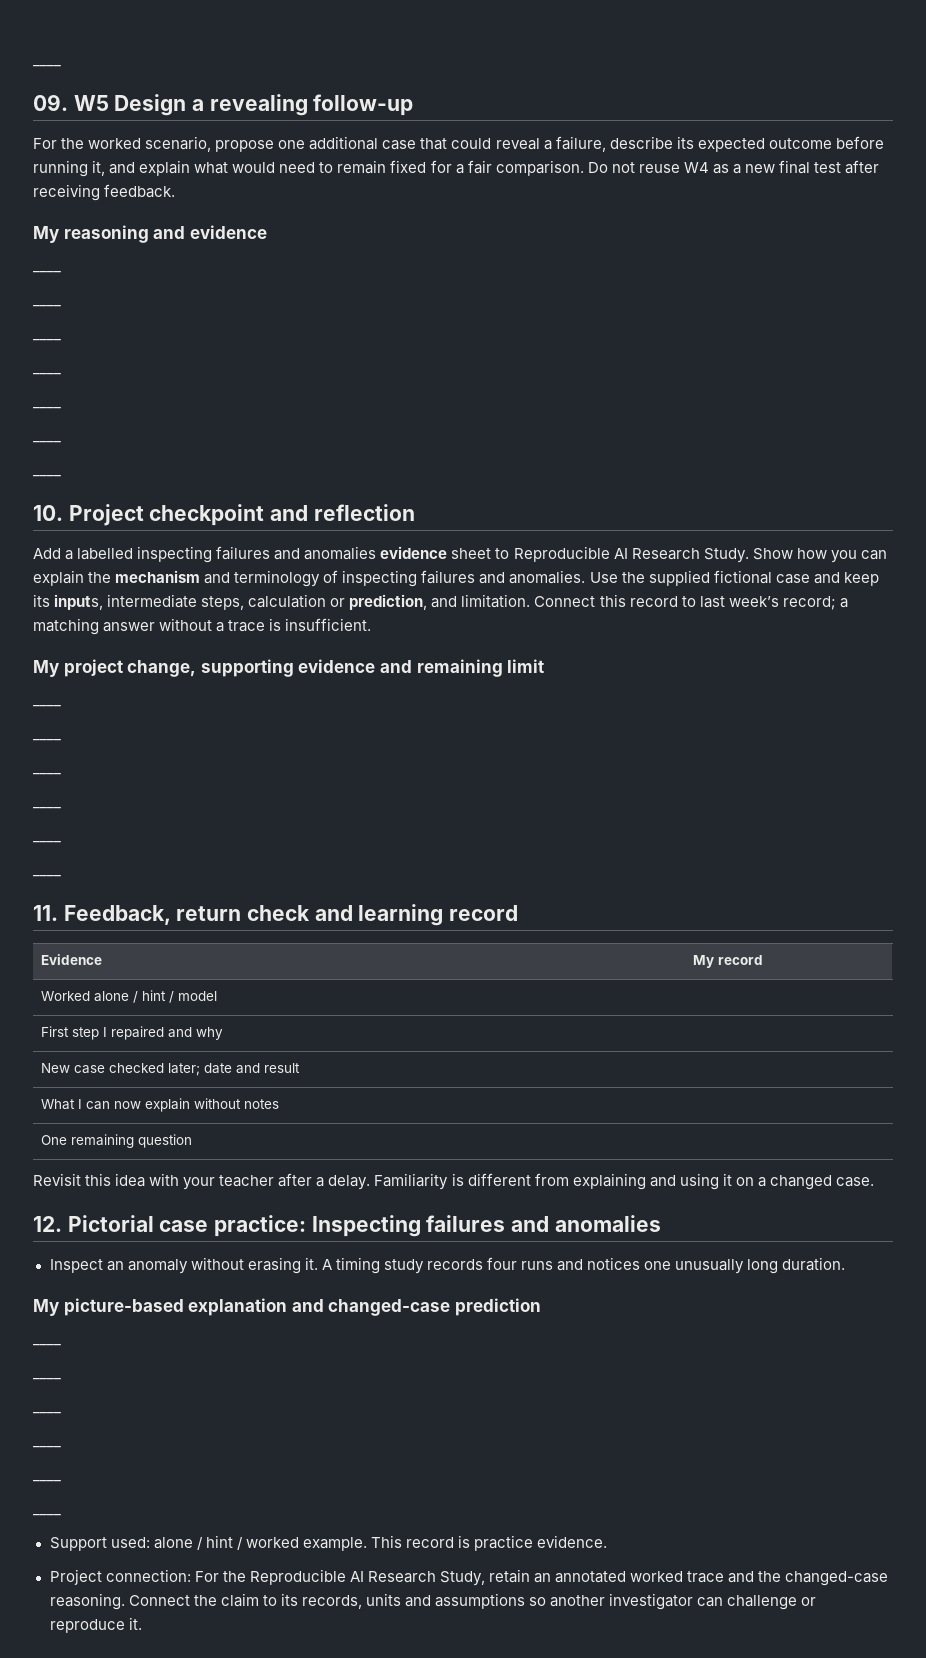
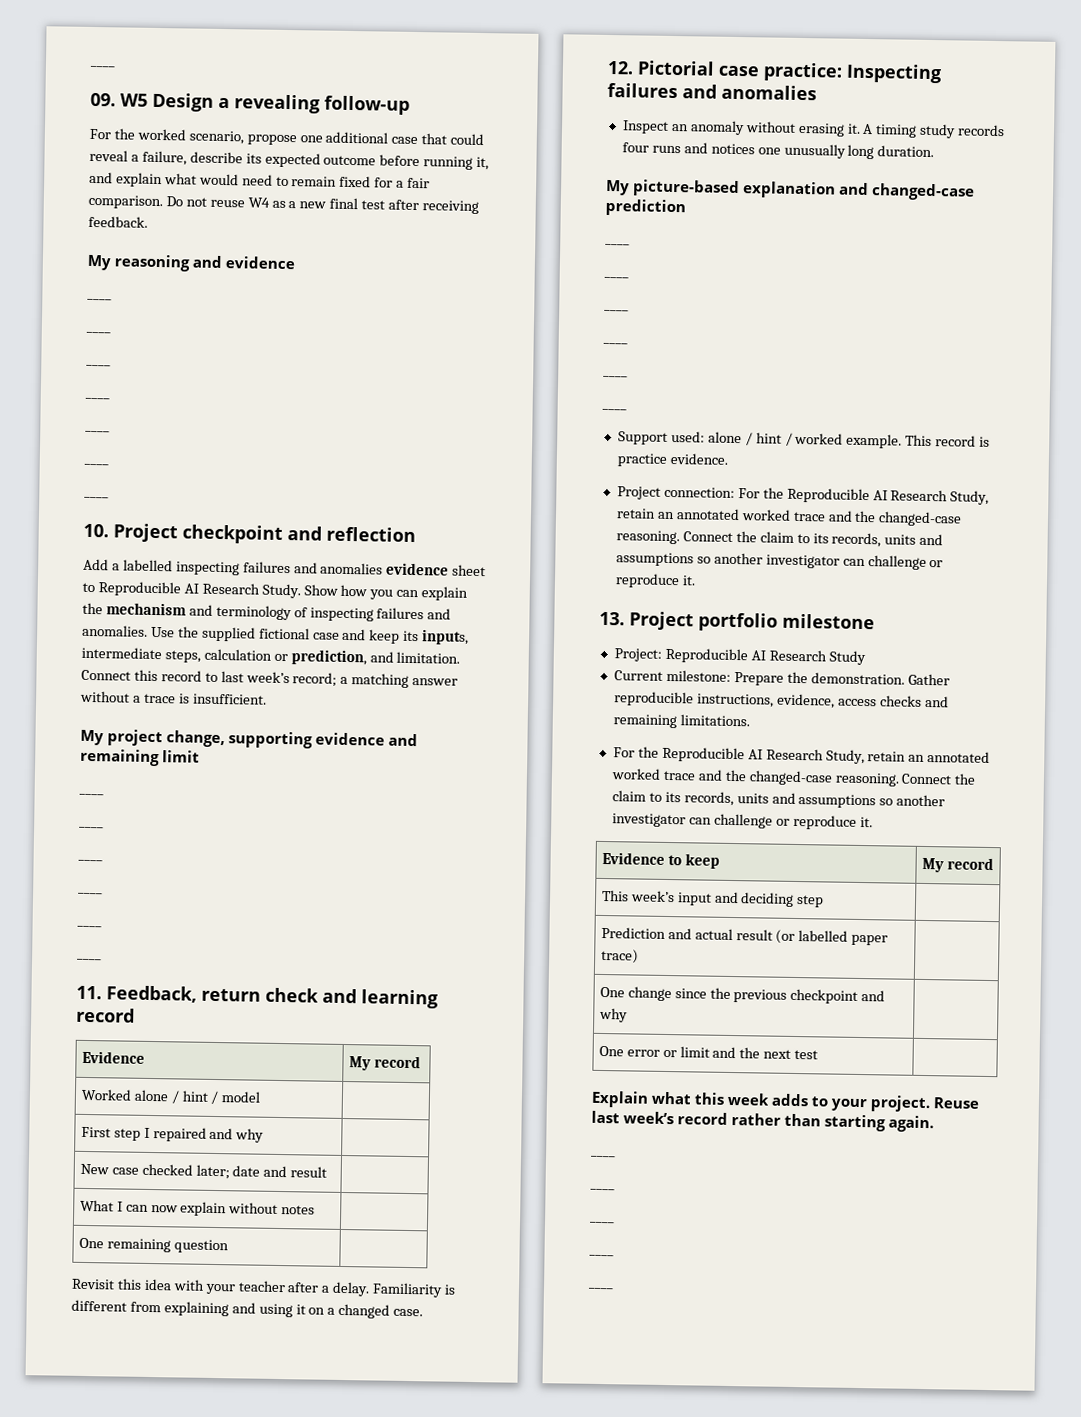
(142, 1623) none -> [599,611,875,632] [613,647,866,666] [613,669,950,686] [613,691,949,709] [612,714,750,729] [612,746,991,765] [610,768,977,787] [611,790,946,809] [611,813,873,830] [601,851,720,869] [921,857,994,873] [601,889,825,908] [600,926,889,946] [600,948,639,964] [599,986,886,1004] [598,1007,628,1023] [598,1045,819,1060] [591,1090,981,1113] [591,1110,935,1133] [591,1154,616,1158] [590,1187,615,1191] [590,1220,615,1224] [589,1253,614,1257] [588,1286,614,1290] // 13. Project portfolio milestone // Project: Reproducible AI Research Study // Current milestone: Prepare the demonstration. Gather reproducible instructions, evidence, access checks and remaining limitations. // For the Reproducible AI Research Study, retain an annotated worked trace and the changed-case reasoning. Connect the claim to its records, units and assumptions so another investigator can challenge or reproduce it. // Evidence to keep | My record // This week’s input and deciding step | // Prediction and actual result (or labelled paper trace) | // One change since the previous checkpoint and why | // One error or limit and the next test | // Explain what this week adds to your project. Reuse last week’s record rather than starting again. // ____ // ____ // ____ // ____ // ____

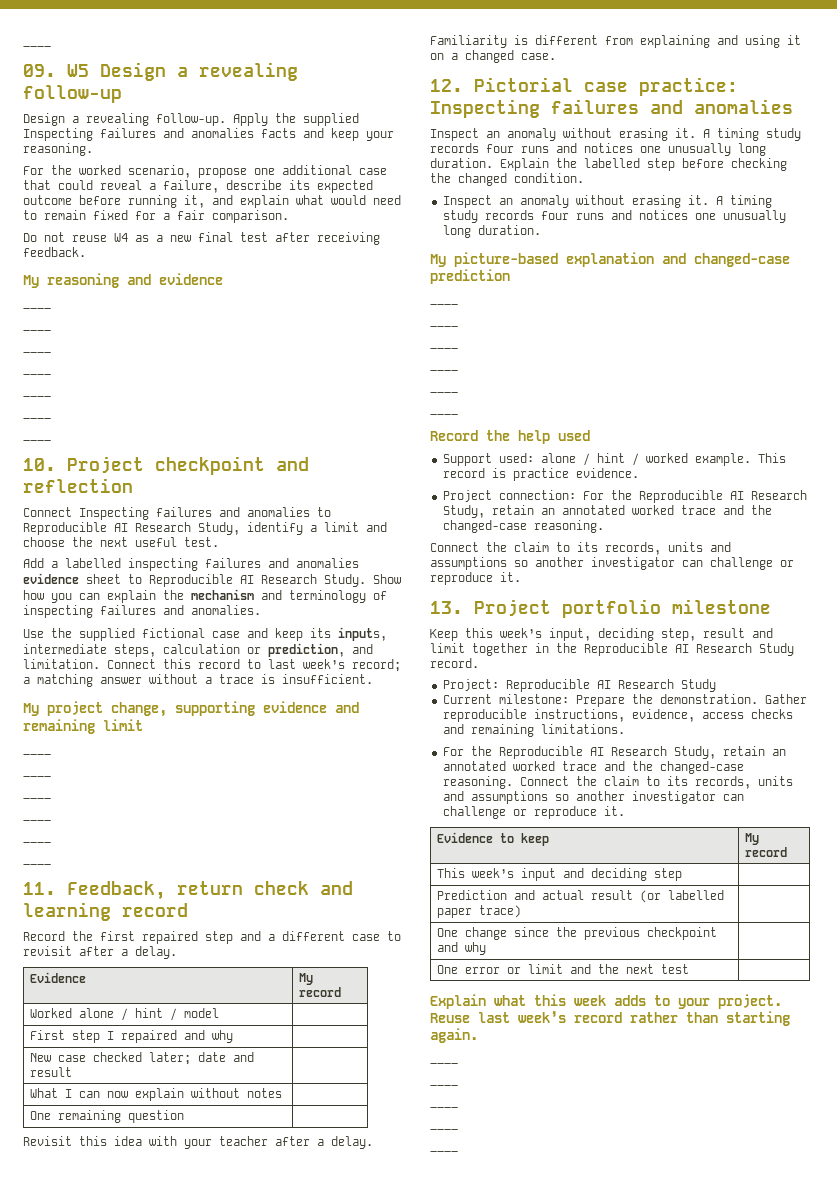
(410, 105) none -> [23,113,359,126] [23,128,394,141] [23,143,93,156] // Design a revealing follow-up. Apply the supplied Inspecting failures and anomalies facts and keep your reasoning.
(163, 202) none -> (289, 216) //
(416, 534) none -> [23,507,331,520] [23,522,387,535] [23,537,219,547] // Connect Inspecting failures and anomalies to Reproducible AI Research Study, identify a limit and choose the next useful test.
(148, 630) none -> (261, 610) //
(135, 1015) none -> [23,931,401,944] [23,946,177,959] // Record the first repaired step and a different case to revisit after a delay.
(817, 92) none -> [430,128,801,141] [430,143,766,156] [430,158,787,171] [430,173,584,186] // Inspect an anomaly without erasing it. A timing study records four runs and notices one unusually long duration. Explain the labelled step before checking the changed condition.
(627, 409) none -> [430,430,590,444] // Record the help used
(680, 537) none -> (604, 526) //
(875, 621) none -> [430,628,773,641] [430,643,794,656] [430,658,479,668] // Keep this week’s input, deciding step, result and limit together in the Reproducible AI Research Study record.

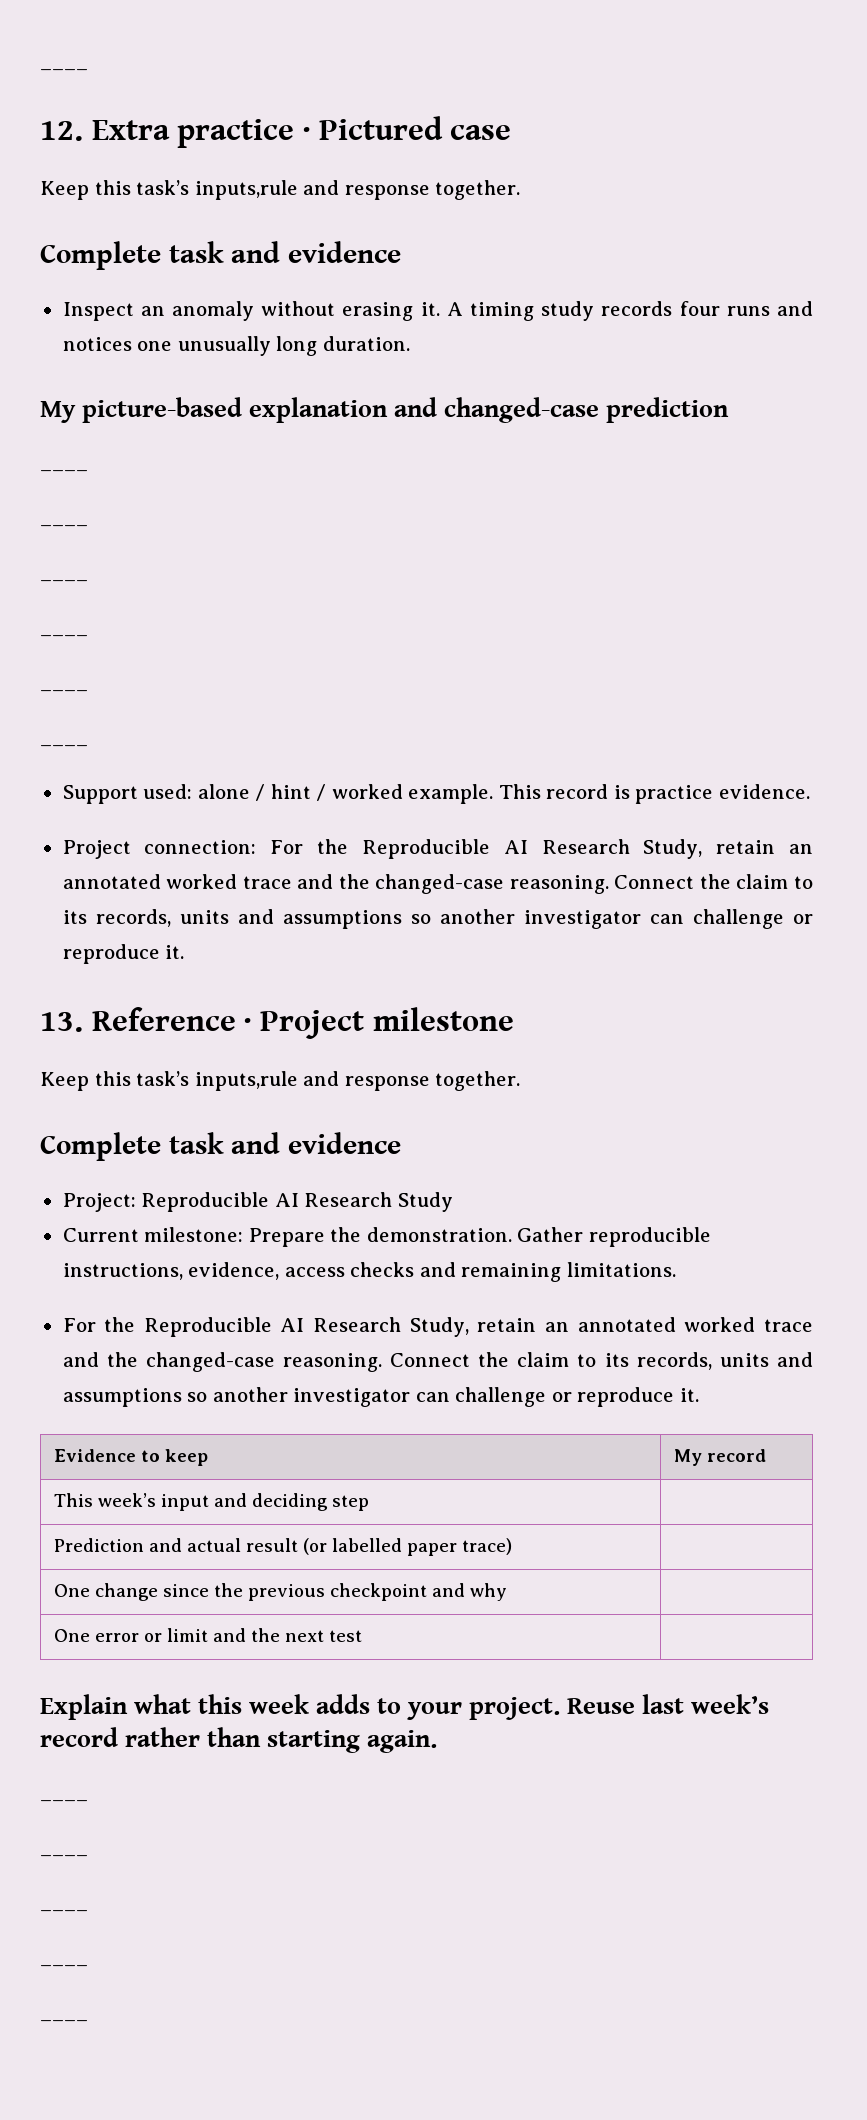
[23,45,51,47] [23,62,298,81] [23,85,122,103] [23,113,359,126] [23,128,394,141] [23,143,93,156] [23,165,387,178] [23,180,373,193] [23,195,401,208] [23,210,289,223] [23,232,380,245] [23,247,86,257] [23,273,223,288] [23,307,51,309] [23,329,51,331] [23,351,51,353] [23,373,51,375] [23,395,51,397] [23,417,51,419] [23,439,51,441] [23,456,309,475] [23,478,133,493] [23,507,331,520] [23,522,387,535] [23,537,219,547] [23,558,359,571] [23,573,401,587] [23,589,387,603] [23,605,261,618] [23,627,387,641] [23,643,373,657] [23,659,401,672] [23,674,373,687] [23,701,359,717] [23,719,143,734] [23,753,51,755] [23,775,51,777] [23,797,51,799] [23,819,51,821] [23,841,51,843] [23,863,51,865] [23,881,353,900] [23,902,188,921] [23,931,401,944] [23,946,177,959] [29,972,86,983] [298,973,313,985] [298,987,341,997] [29,1008,219,1021] [29,1030,233,1043] [29,1052,254,1065] [29,1067,72,1077] [29,1088,282,1101] [29,1110,184,1123] [23,1136,373,1149] [430,35,801,48] [430,50,556,63] [430,77,738,96] [430,99,793,118] [430,128,801,141] [430,143,766,156] [430,158,787,171] [430,173,584,186] ____ // 09. W5 Design a revealing follow-up // Design a revealing follow-up. Apply the supplied Inspecting failures and anomalies facts and keep your reasoning. // For the worked scenario, propose one additional case that could reveal a failure, describe its expected outcome before running it, and explain what would need to remain fixed for a fair comparison. // Do not reuse W4 as a new final test after receiving feedback. // My reasoning and evidence // ____ // ____ // ____ // ____ // ____ // ____ // ____ // 10. Project checkpoint and reflection // Connect Inspecting failures and anomalies to Reproducible AI Research Study, identify a limit and choose the next useful test. // Add a labelled inspecting failures and anomalies evidence sheet to Reproducible AI Research Study. Show how you can explain the mechanism and terminology of inspecting failures and anomalies. // Use the supplied fictional case and keep its inputs, intermediate steps, calculation or prediction, and limitation. Connect this record to last week’s record; a matching answer without a trace is insufficient. // My project change, supporting evidence and remaining limit // ____ // ____ // ____ // ____ // ____ // ____ // 11. Feedback, return check and learning record // Record the first repaired step and a different case to revisit after a delay. // Evidence | My record // Worked alone / hint / model | // First step I repaired and why | // New case checked later; date and result | // What I can now explain without notes | // One remaining question | // Revisit this idea with your teacher after a delay. Familiarity is different from explaining and using it on a changed case. // 12. Pictorial case practice: Inspecting failures and anomalies // Inspect an anomaly without erasing it. A timing study records four runs and notices one unusually long duration. Explain the labelled step before checking the changed condition. -> [40,68,88,71] [40,116,512,148] [40,180,521,200] [40,241,401,270] ____ // 12. Extra practice · Pictured case // Keep this task’s inputs,rule and response together. // Complete task and evidence
[430,430,590,444] // Record the help used -> (88, 745) none
(604, 526) // -> (609, 884) none
[474,599,661,618] Project portfolio -> [91,1007,364,1039] Reference · Project
[500,628,773,641] [430,643,794,656] [430,658,479,668] week’s input, deciding step, result and limit together in the Reproducible AI Research Study record. -> [136,1071,521,1091] [40,1132,401,1161] task’s inputs,rule and response together. // Complete task and evidence

